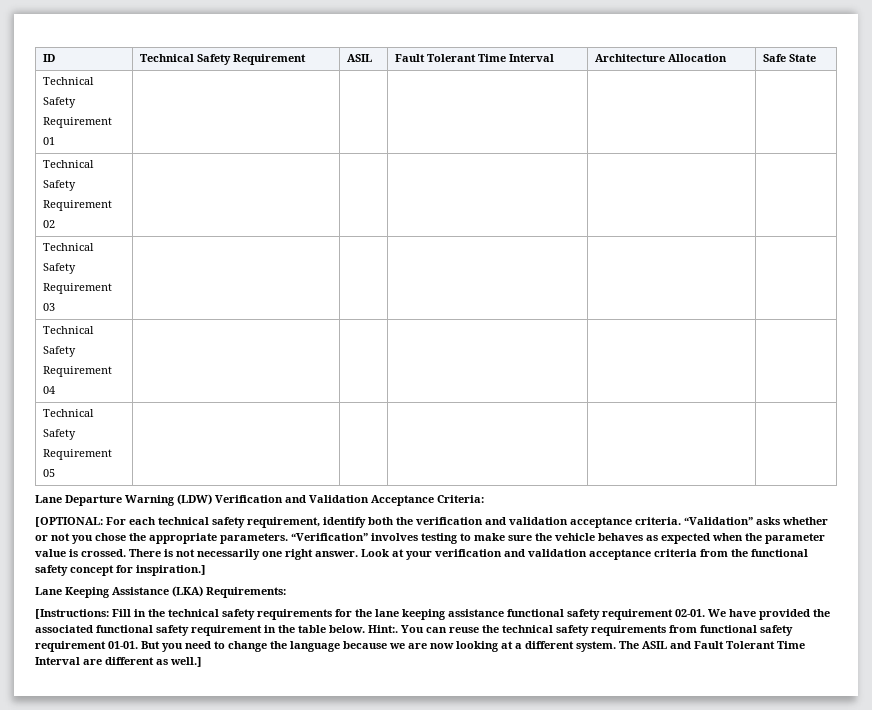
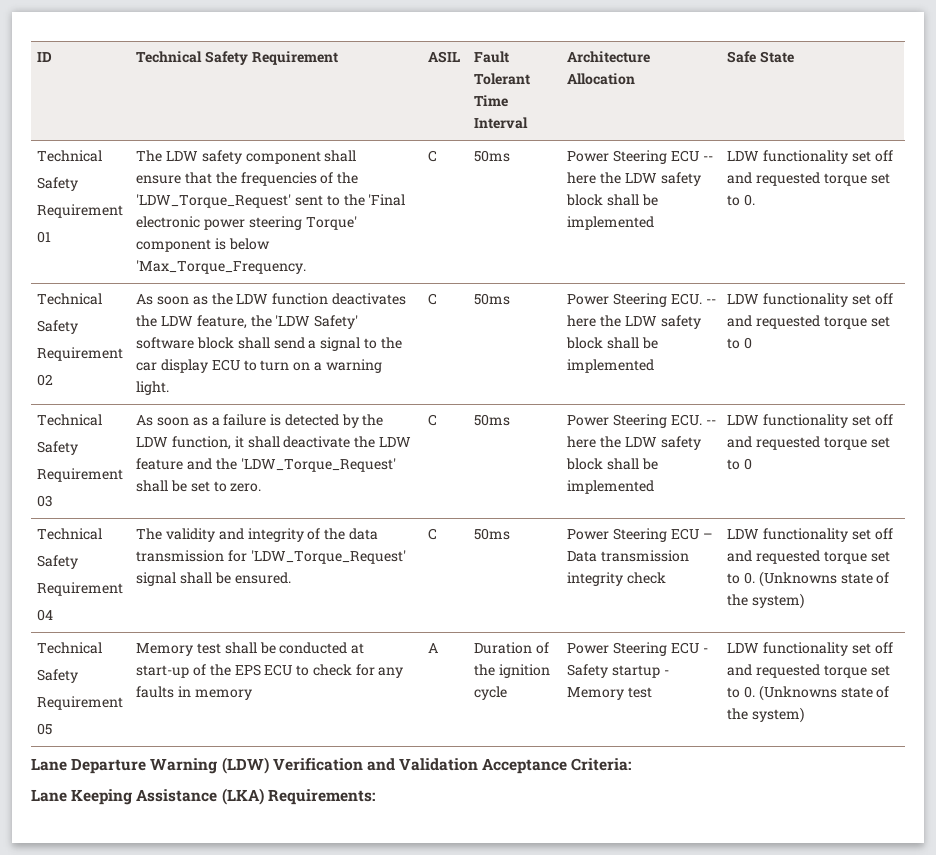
[43,160,95,168] [43,180,77,191] [43,200,113,211] [43,220,56,228] [43,243,95,251] [43,263,77,274] [43,283,113,294] [43,303,56,311] [43,326,95,334] [43,346,77,357] [43,366,113,377] [43,386,56,394] [43,409,95,417] [43,429,77,440] [43,449,113,460] [43,469,56,477] | | | | // Technical // Safety // Requirement // 02 | | | | | // Technical // Safety // Requirement // 03 | | | | | // Technical // Safety // Requirement // 04 | | | | | // Technical // Safety // Requirement // 05 | | | | | -> [136,150,357,164] [136,172,359,186] [136,194,406,208] [136,216,357,230] [136,238,270,252] [136,260,307,274] [428,150,438,162] [474,150,511,162] [567,150,713,164] [567,172,701,186] [566,194,658,206] [567,216,655,230] [727,150,893,164] [727,172,890,186] [727,194,756,206] [37,293,103,305] [37,320,79,334] [37,347,124,361] [37,374,54,386] [136,293,406,305] [136,315,359,329] [136,337,402,351] [136,359,382,373] [136,381,170,395] [428,293,438,305] [474,293,511,305] [567,293,716,307] [567,315,701,329] [566,337,658,349] [567,359,655,373] [727,293,893,307] [727,315,890,329] [727,337,753,349] [37,414,103,426] [37,441,79,455] [37,468,124,482] [37,495,54,507] [136,414,384,428] [136,436,411,450] [136,458,396,472] [136,480,262,492] [428,414,438,426] [474,414,511,426] [567,414,716,428] [567,436,701,450] [566,458,658,470] [567,480,655,494] [727,414,893,428] [727,436,890,450] [727,458,753,470] [37,528,103,540] [37,555,79,569] [37,582,124,596] [37,609,54,621] [136,528,378,542] [136,550,406,564] [136,572,291,586] [428,528,438,540] [474,528,511,540] [567,528,713,542] [567,550,690,562] [567,572,667,586] [727,528,893,542] [727,550,890,564] [727,571,890,587] [727,593,805,609] [37,642,103,654] [37,669,79,683] [37,696,124,710] [37,723,53,735] [136,642,365,656] [136,664,404,678] [136,686,252,700] [428,643,439,653] [474,642,550,654] [474,664,551,678] [474,686,508,700] [567,642,708,656] [567,664,669,678] [567,687,653,700] [727,642,893,656] [727,664,890,678] [727,685,890,701] [727,707,805,723] The LDW safety component shall // ensure that the frequencies of the 'LDW_Torque_Request' sent to the 'Final electronic power steering Torque' component is below 'Max_Torque_Frequency. | C | 50ms | Power Steering ECU -- here the LDW safety block shall be implemented | LDW functionality set off and requested torque set to 0. // Technical // Safety // Requirement // 02 | As soon as the LDW function deactivates the LDW feature, the 'LDW Safety' software block shall send a signal to the car display ECU to turn on a warning light. | C | 50ms | Power Steering ECU. -- here the LDW safety block shall be implemented | LDW functionality set off and requested torque set to 0 // Technical // Safety // Requirement // 03 | As soon as a failure is detected by the LDW function, it shall deactivate the LDW feature and the 'LDW_Torque_Request' shall be set to zero. | C | 50ms | Power Steering ECU. -- here the LDW safety block shall be implemented | LDW functionality set off and requested torque set to 0 // Technical // Safety // Requirement // 04 | The validity and integrity of the data transmission for 'LDW_Torque_Request' signal shall be ensured. | C | 50ms | Power Steering ECU – Data transmission integrity check | LDW functionality set off and requested torque set to 0. (Unknowns state of the system) // Technical // Safety // Requirement // 05 | Memory test shall be conducted at start-up of the EPS ECU to check for any faults in memory | A | Duration of the ignition cycle | Power Steering ECU - Safety startup - Memory test | LDW functionality set off and requested torque set to 0. (Unknowns state of the system)
[35,517,828,528] [35,533,825,544] [35,549,808,560] [35,565,206,576] // [OPTIONAL: For each technical safety requirement, identify both the verification and validation acceptance criteria. “Validation” asks whether or not you chose the appropriate parameters. “Verification” involves testing to make sure the vehicle behaves as expected when the parameter value is crossed. There is not necessarily one right answer. Look at your verification and validation acceptance criteria from the functional safety concept for inspiration.] -> (632, 764) none
[35,609,830,620] [35,625,793,636] [35,641,805,652] [35,657,202,667] // [Instructions: Fill in the technical safety requirements for the lane keeping assistance functional safety requirement 02-01. We have provided the associated functional safety requirement in the table below. Hint:. You can reuse the technical safety requirements from functional safety requirement 01-01. But you need to change the language because we are now looking at a different system. The ASIL and Fault Tolerant Time Interval are different as well.] -> (375, 797) none

